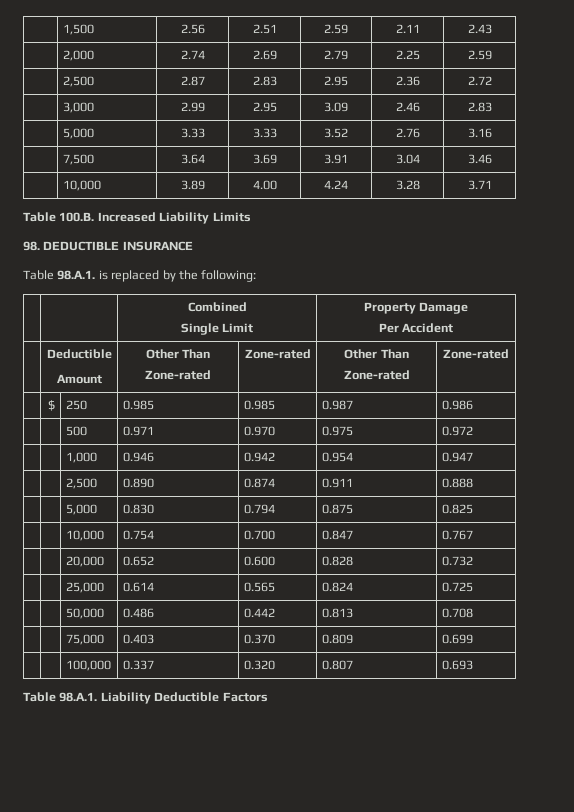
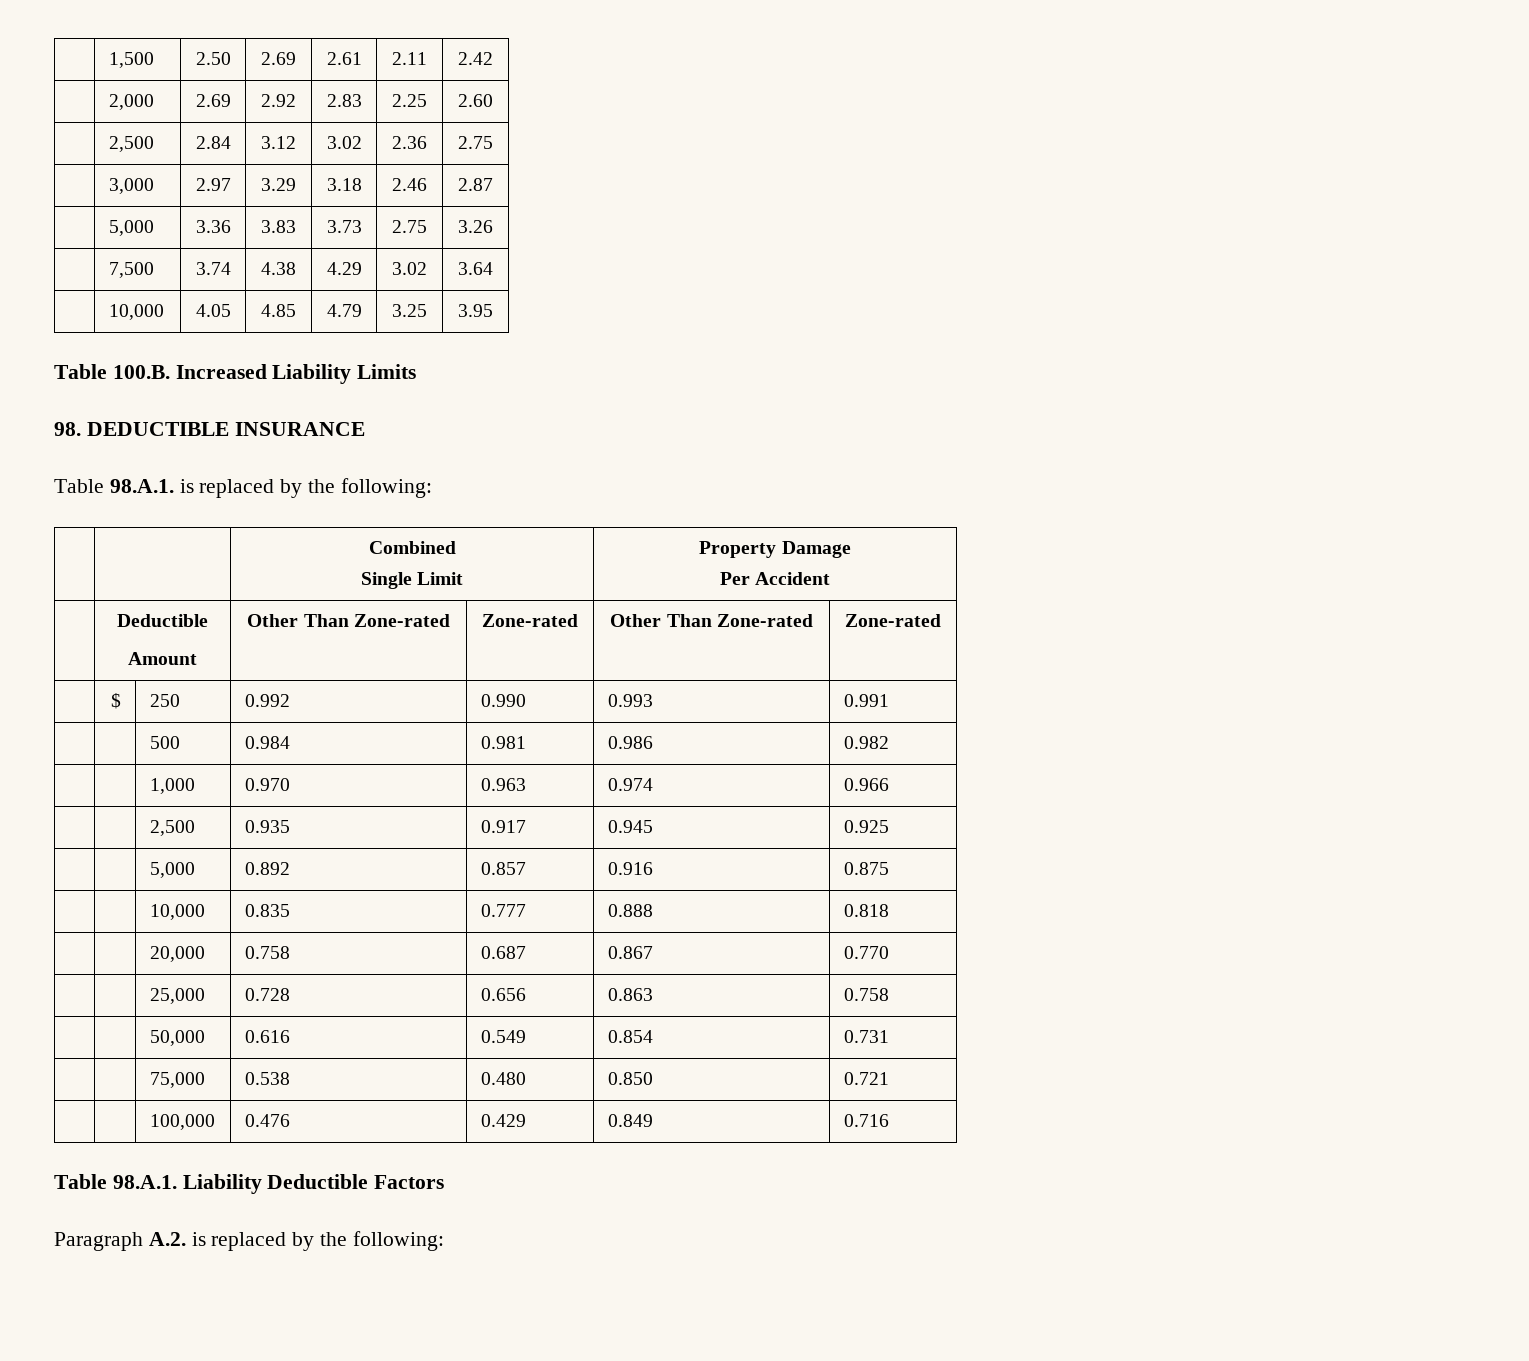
[180,24,205,34] [252,24,277,34] [324,24,348,34] 2.56 | 2.51 | 2.59 -> [195,52,231,65] [261,52,296,65] [326,52,362,65] 2.50 | 2.69 | 2.61
[467,24,492,34] 2.43 -> [458,52,493,65] 2.42
[180,50,205,59] [252,50,277,60] [324,50,348,60] | 2.74 | 2.69 | 2.79 -> [195,94,231,107] [261,94,296,107] [326,94,362,107] | 2.69 | 2.92 | 2.83
[467,50,492,60] [62,76,94,87] [180,76,205,86] [252,76,277,86] [324,76,348,86] 2.59 // | 2,500 | 2.87 | 2.83 | 2.95 -> [458,94,493,107] [108,136,154,152] [195,136,231,149] [261,136,296,149] [326,136,362,149] 2.60 // | 2,500 | 2.84 | 3.12 | 3.02
[467,76,492,85] 2.72 -> [458,136,493,149] 2.75
[180,102,205,112] [252,102,277,112] [324,102,348,112] 2.99 | 2.95 | 3.09 -> [195,178,231,191] [261,178,296,191] [326,178,362,191] 2.97 | 3.29 | 3.18
[467,102,492,112] [62,128,94,139] [180,128,205,138] [252,128,277,138] [324,128,348,138] [395,128,420,138] [467,128,492,138] [62,154,94,165] [180,154,205,164] [252,154,277,164] [324,154,348,164] [395,154,420,164] [467,154,492,164] [62,180,101,191] [180,180,205,190] [252,180,277,190] [324,180,348,189] [395,180,420,190] [467,180,492,190] 2.83 // | 5,000 | 3.33 | 3.33 | 3.52 | 2.76 | 3.16 // | 7,500 | 3.64 | 3.69 | 3.91 | 3.04 | 3.46 // | 10,000 | 3.89 | 4.00 | 4.24 | 3.28 | 3.71 -> [458,178,493,191] [108,220,154,236] [195,220,231,233] [261,220,296,233] [326,220,362,233] [392,220,427,233] [458,220,493,233] [108,262,154,278] [195,262,231,275] [261,262,296,275] [326,262,362,275] [392,262,427,275] [458,262,493,275] [108,304,164,320] [195,304,231,317] [261,304,296,317] [326,304,362,317] [392,304,427,317] [458,304,493,317] 2.87 // | 5,000 | 3.36 | 3.83 | 3.73 | 2.75 | 3.26 // | 7,500 | 3.74 | 4.38 | 4.29 | 3.02 | 3.64 // | 10,000 | 4.05 | 4.85 | 4.79 | 3.25 | 3.95
[122,400,154,410] [243,400,275,410] [321,400,353,410] [441,400,473,410] [65,426,87,436] [122,426,154,436] [243,426,275,436] [321,426,353,436] [441,426,473,436] [65,452,97,463] [122,452,154,462] [243,452,275,462] [321,452,353,462] [441,452,473,462] [65,478,97,489] [122,478,154,488] [243,478,275,488] [321,478,353,488] [441,478,473,488] [65,504,97,515] [122,504,154,514] [243,504,275,514] 0.985 | 0.985 | 0.987 | 0.986 // | | 500 | 0.971 | 0.970 | 0.975 | 0.972 // | | 1,000 | 0.946 | 0.942 | 0.954 | 0.947 // | | 2,500 | 0.890 | 0.874 | 0.911 | 0.888 // | | 5,000 | 0.830 | 0.794 -> [244,694,290,707] [480,694,526,707] [607,694,653,707] [843,694,889,707] [149,736,180,749] [244,736,290,749] [480,736,526,749] [607,736,653,749] [843,736,889,749] [149,778,195,794] [244,778,290,791] [480,778,526,791] [607,778,653,791] [843,778,889,791] [149,820,195,836] [244,820,290,833] [480,820,526,833] [607,820,653,833] [843,820,889,833] [149,862,195,878] [244,862,290,875] [480,862,526,875] [607,862,653,875] 0.992 | 0.990 | 0.993 | 0.991 // | | 500 | 0.984 | 0.981 | 0.986 | 0.982 // | | 1,000 | 0.970 | 0.963 | 0.974 | 0.966 // | | 2,500 | 0.935 | 0.917 | 0.945 | 0.925 // | | 5,000 | 0.892 | 0.857 | 0.916
[441,504,473,514] [65,530,104,541] [122,530,154,540] [243,530,275,540] [321,530,353,540] [441,530,473,540] [65,556,104,567] [122,556,154,566] [243,556,275,566] [321,556,353,566] [441,556,473,566] [65,582,104,593] [122,582,154,592] [243,582,275,592] [321,582,353,592] [441,582,473,592] [65,608,104,619] [122,608,154,618] [243,608,275,618] [321,608,353,618] [441,608,473,618] [65,634,104,645] [122,634,154,644] [243,634,275,644] [321,634,353,644] [441,634,473,644] [65,660,111,671] [122,660,154,670] [243,660,275,670] [321,660,353,670] [441,660,473,670] | 0.825 // | | 10,000 | 0.754 | 0.700 | 0.847 | 0.767 // | | 20,000 | 0.652 | 0.600 | 0.828 | 0.732 // | | 25,000 | 0.614 | 0.565 | 0.824 | 0.725 // | | 50,000 | 0.486 | 0.442 | 0.813 | 0.708 // | | 75,000 | 0.403 | 0.370 | 0.809 | 0.699 // | | 100,000 | 0.337 | 0.320 | 0.807 | 0.693 -> [149,904,205,920] [244,904,290,917] [480,904,526,917] [607,904,653,917] [843,904,889,917] [149,946,205,962] [244,946,290,959] [480,946,526,959] [607,946,653,959] [843,946,889,959] [149,988,205,1004] [244,988,290,1001] [480,988,526,1001] [607,988,653,1001] [843,988,889,1001] [149,1030,205,1046] [244,1030,290,1043] [480,1030,526,1043] [607,1030,653,1043] [843,1030,889,1043] [149,1072,205,1088] [244,1072,290,1085] [480,1072,526,1085] [607,1072,653,1085] [843,1072,889,1085] [149,1114,215,1130] [244,1114,290,1127] [480,1114,526,1127] [607,1114,653,1127] [843,1114,889,1127] // | | 10,000 | 0.835 | 0.777 | 0.888 | 0.818 // | | 20,000 | 0.758 | 0.687 | 0.867 | 0.770 // | | 25,000 | 0.728 | 0.656 | 0.863 | 0.758 // | | 50,000 | 0.616 | 0.549 | 0.854 | 0.731 // | | 75,000 | 0.538 | 0.480 | 0.850 | 0.721 // | | 100,000 | 0.476 | 0.429 | 0.849 | 0.716
(268, 697) none -> [54,1231,444,1251] // Paragraph A.2. is replaced by the following:

